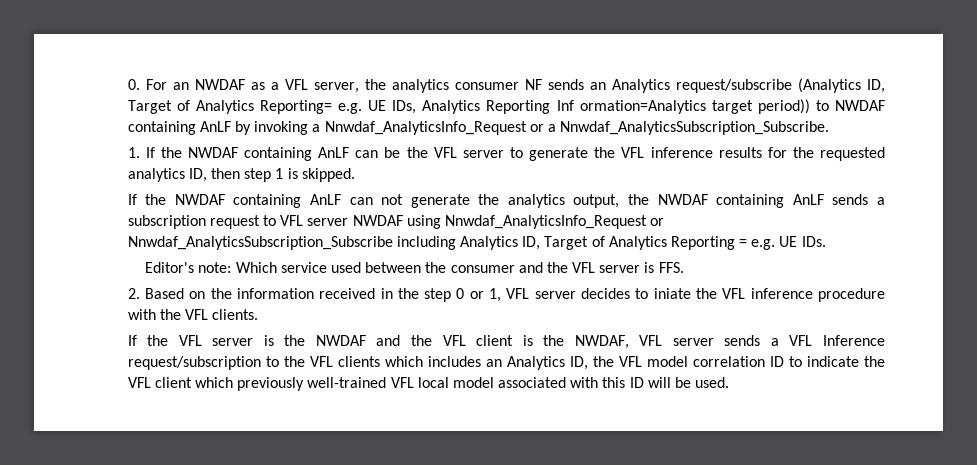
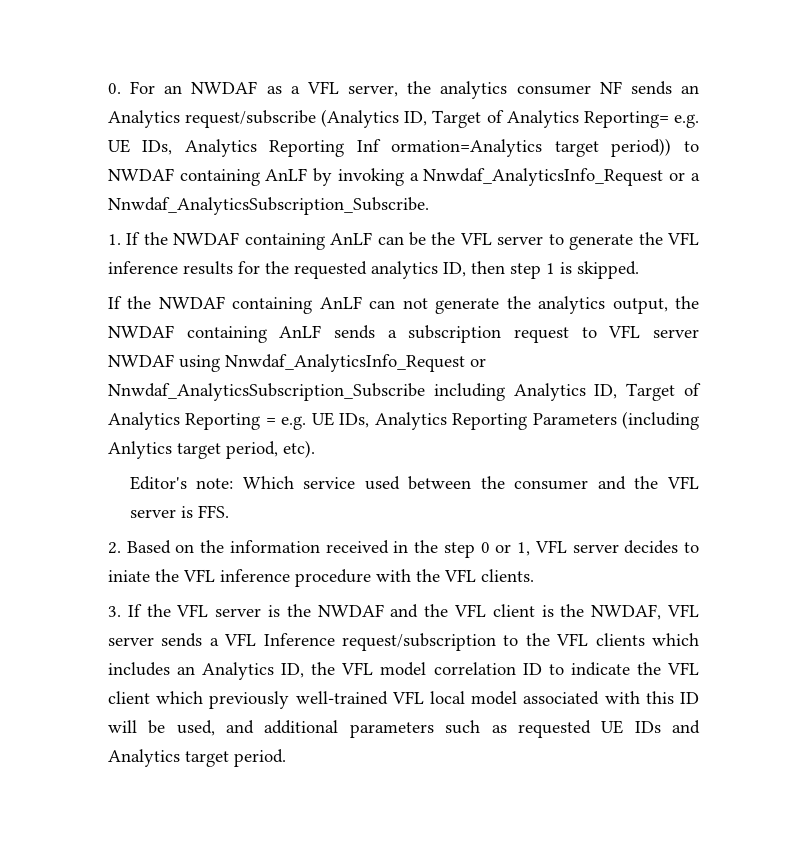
[801,236,826,247] IDs. -> [339,411,700,430] [107,440,315,459] IDs, Analytics Reporting Parameters (including Anlytics target period, etc).
(259, 314) none -> [107,606,121,617] 3.
[695,377,730,388] used. -> [176,720,700,738] [107,749,286,767] used, and additional parameters such as requested UE IDs and Analytics target period.

